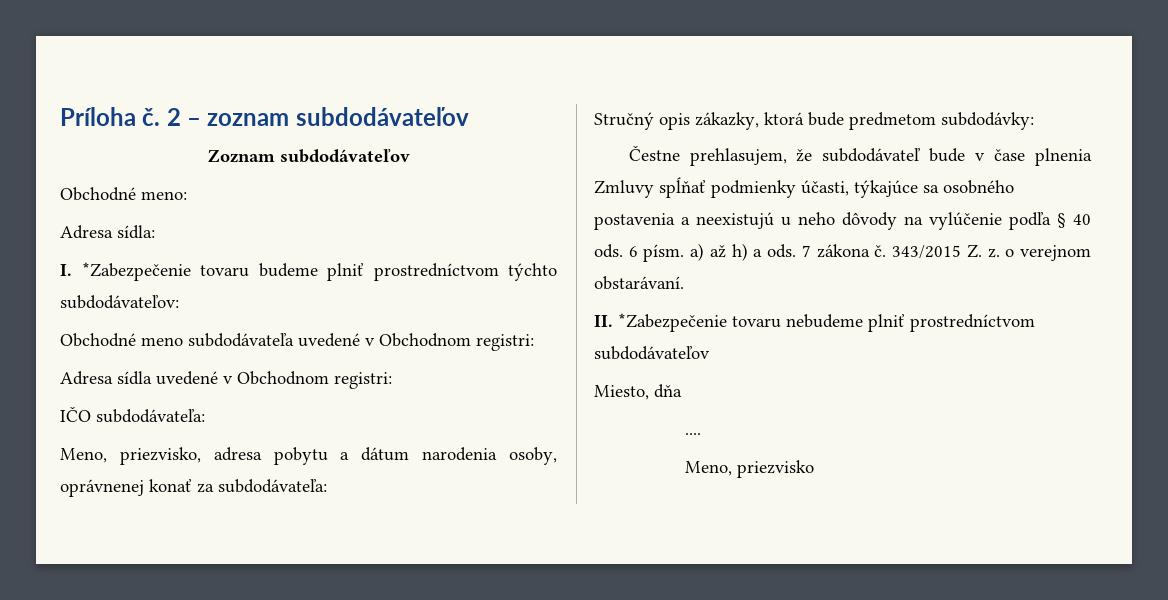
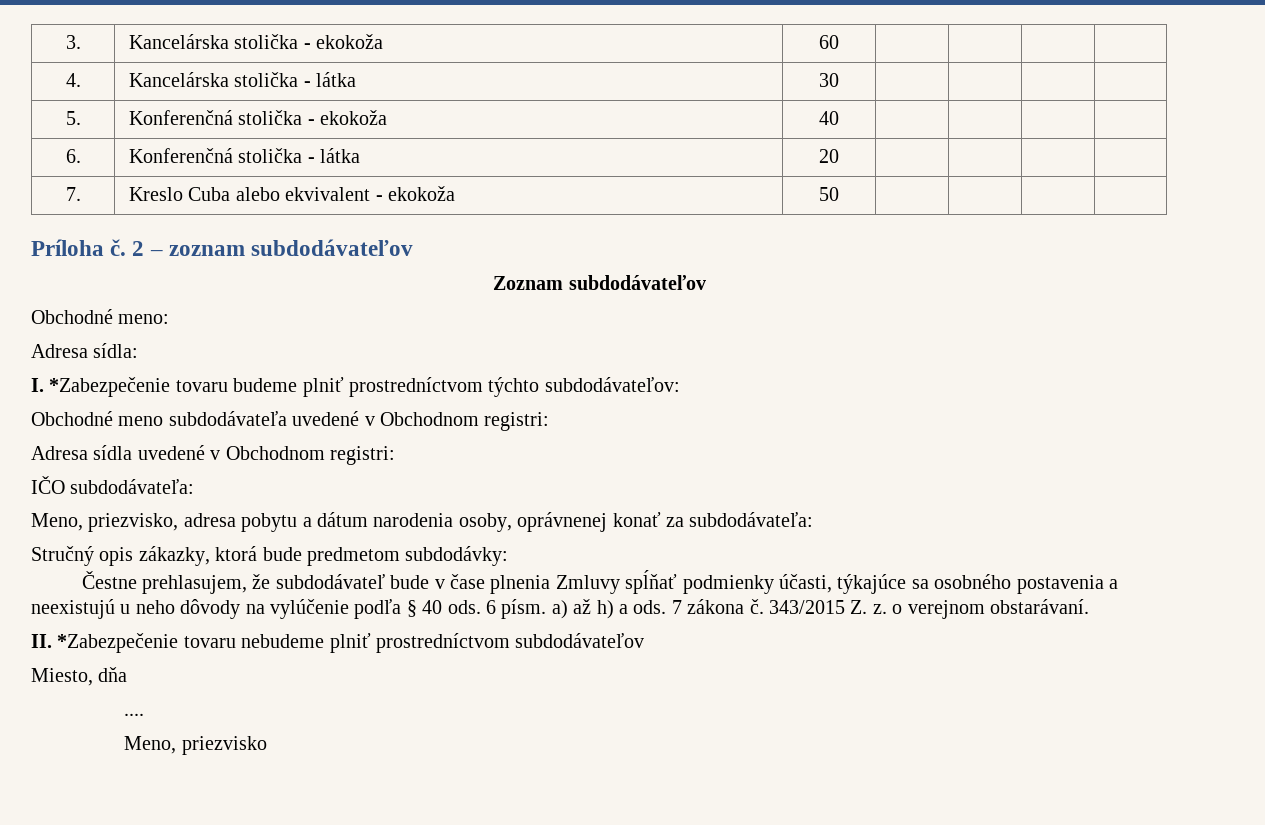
(60, 116) none -> [65,35,81,49] [128,34,384,49] [819,35,839,49] [65,73,81,87] [128,72,357,87] [819,73,839,87] [65,111,81,125] [128,110,388,125] [819,111,839,125] [65,149,81,163] [128,148,361,163] [819,149,839,163] [65,187,81,201] [128,186,455,201] [819,187,839,201] 3. | Kancelárska stolička - ekokoža | 60 | | | | // 4. | Kancelárska stolička - látka | 30 | | | | // 5. | Konferenčná stolička - ekokoža | 40 | | | | // 6. | Konferenčná stolička - látka | 20 | | | | // 7. | Kreslo Cuba alebo ekvivalent - ekokoža | 50 | | | | //

